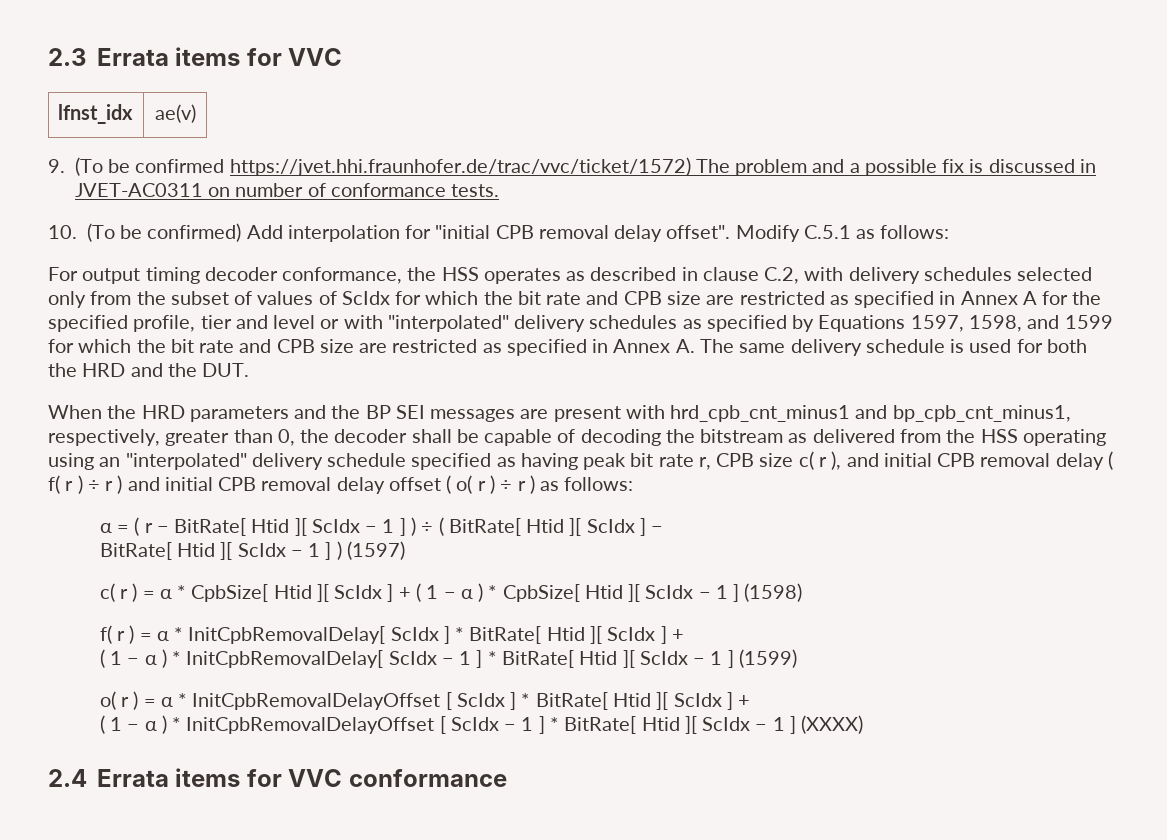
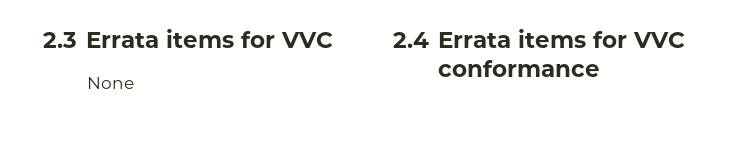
[58,104,134,124] [154,104,196,123] [48,157,1096,176] [74,183,500,197] [48,223,950,242] [48,267,1093,284] [48,291,1102,308] [48,315,1113,332] [48,339,1087,356] [48,363,250,377] [48,405,1071,422] [48,429,1106,446] [48,451,1113,470] [48,475,634,494] [99,517,664,536] [99,541,405,560] [99,583,803,602] [99,625,684,644] [99,649,797,668] [99,691,751,710] [99,715,864,734] // lfnst_idx | ae(v) // 9. (To be confirmed https://jvet.hhi.fraunhofer.de/trac/vvc/ticket/1572) The problem and a possible fix is discussed in JVET-AC0311 on number of conformance tests. // 10. (To be confirmed) Add interpolation for "initial CPB removal delay offset". Modify C.5.1 as follows: // For output timing decoder conformance, the HSS operates as described in clause C.2, with delivery schedules selected only from the subset of values of ScIdx for which the bit rate and CPB size are restricted as specified in Annex A for the specified profile, tier and level or with "interpolated" delivery schedules as specified by Equations 1597, 1598, and 1599 for which the bit rate and CPB size are restricted as specified in Annex A. The same delivery schedule is used for both the HRD and the DUT. // When the HRD parameters and the BP SEI messages are present with hrd_cpb_cnt_minus1 and bp_cpb_cnt_minus1, respectively, greater than 0, the decoder shall be capable of decoding the bitstream as delivered from the HSS operating using an "interpolated" delivery schedule specified as having peak bit rate r, CPB size c( r ), and initial CPB removal delay ( f( r ) ÷ r ) and initial CPB removal delay offset ( o( r ) ÷ r ) as follows: // α = ( r − BitRate[ Htid ][ ScIdx − 1 ] ) ÷ ( BitRate[ Htid ][ ScIdx ] − // BitRate[ Htid ][ ScIdx − 1 ] ) (1597) // c( r ) = α * CpbSize[ Htid ][ ScIdx ] + ( 1 − α ) * CpbSize[ Htid ][ ScIdx − 1 ] (1598) // f( r ) = α * InitCpbRemovalDelay[ ScIdx ] * BitRate[ Htid ][ ScIdx ] + // ( 1 − α ) * InitCpbRemovalDelay[ ScIdx − 1 ] * BitRate[ Htid ][ ScIdx − 1 ] (1599) // o( r ) = α * InitCpbRemovalDelayOffset [ ScIdx ] * BitRate[ Htid ][ ScIdx ] + // ( 1 − α ) * InitCpbRemovalDelayOffset [ ScIdx − 1 ] * BitRate[ Htid ][ ScIdx − 1 ] (XXXX) -> [87,77,135,89] // None

